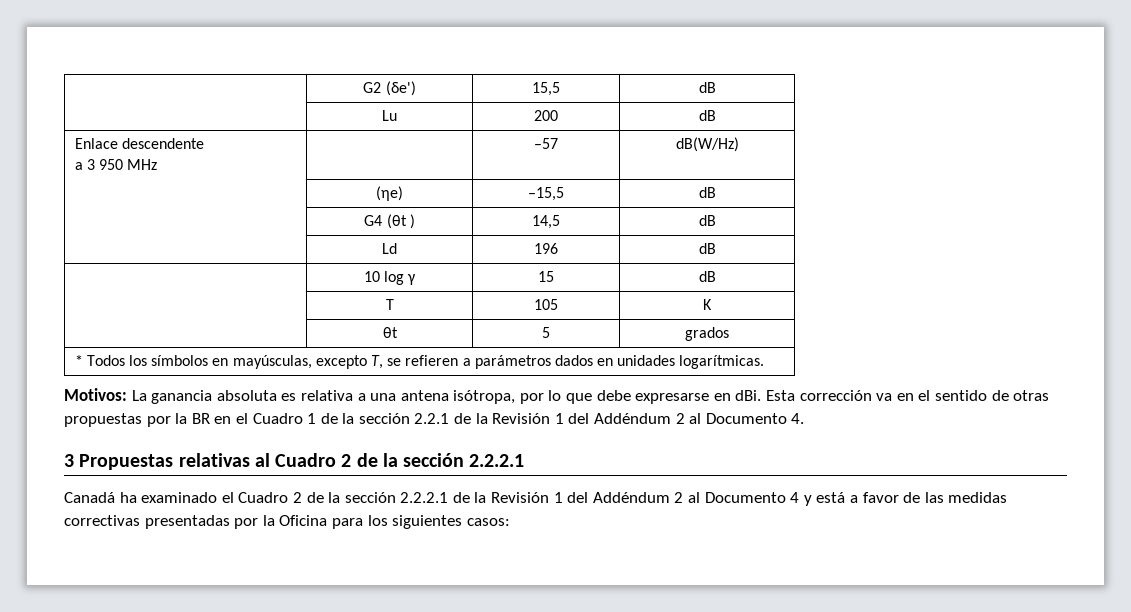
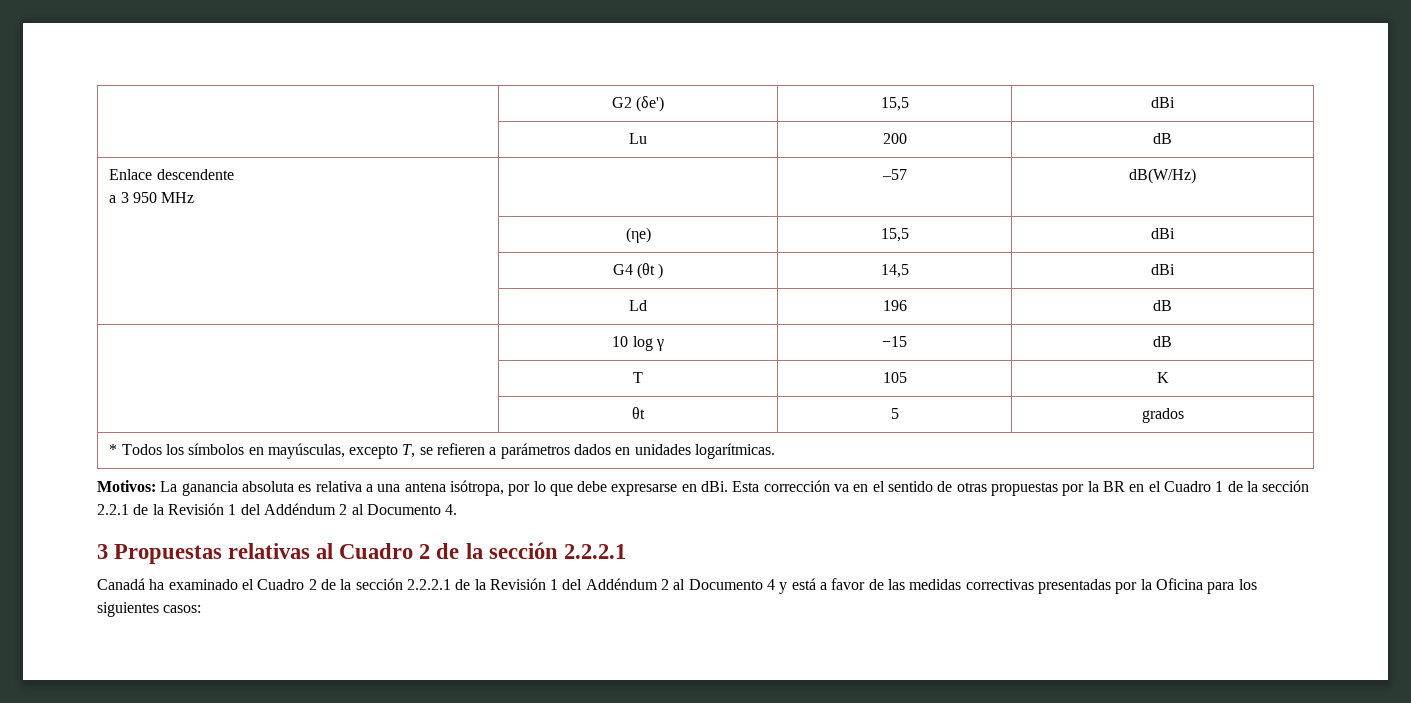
[698,82,716,93] dB -> [1151,97,1175,108] dBi
[528,187,564,201] [698,187,716,198] –15,5 | dB -> [880,228,909,242] [1151,228,1175,239] 15,5 | dBi
[698,215,716,226] dB -> [1151,264,1175,275] dBi
[538,271,554,282] 15 -> [881,336,907,347] −15

